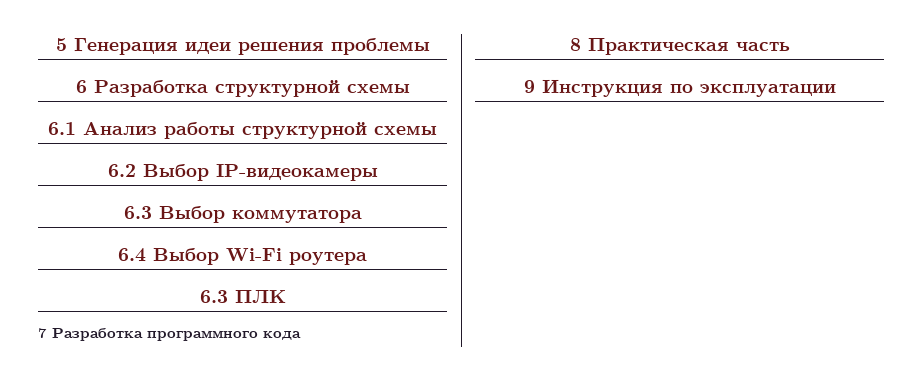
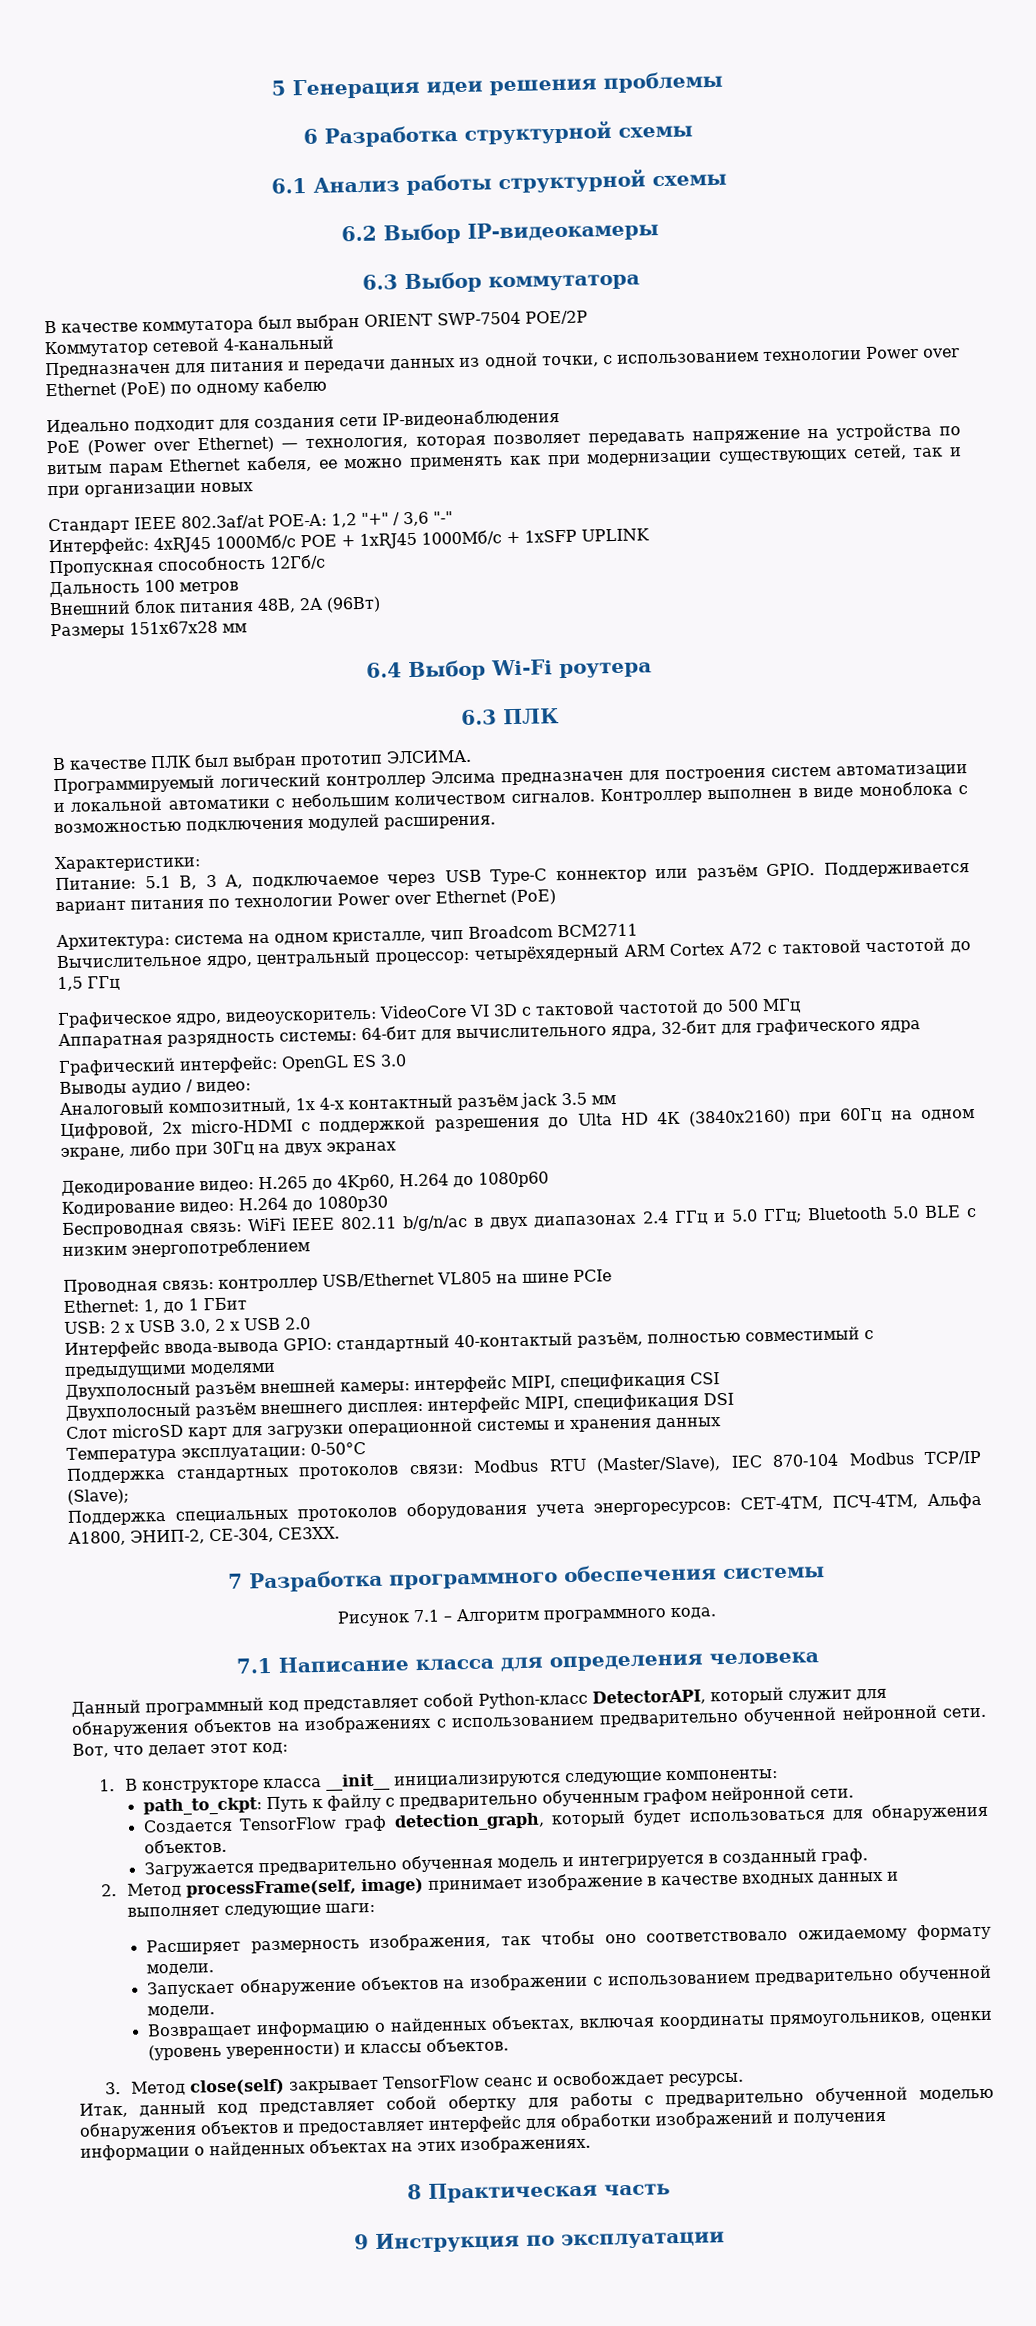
(362, 216) none -> [44,310,588,335] [44,335,334,358] [45,345,961,379] [45,377,327,398] [46,409,560,435] [46,422,962,456] [47,444,963,476] [47,482,253,499] [48,511,453,535] [48,528,650,556] [49,554,326,577] [49,579,239,598] [49,596,381,616] [50,620,247,640] // В качестве коммутатора был выбран ORIENT SWP-7504 POE/2P // Коммутатор сетевой 4-канальный // Предназначен для питания и передачи данных из одной точки, с использованием технологии Power over Ethernet (PoE) по одному кабелю // Идеально подходит для создания сети IP-видеонаблюдения // PoE (Power over Ethernet) — технология, которая позволяет передавать напряжение на устройства по витым парам Ethernet кабеля, ее можно применять как при модернизации существующих сетей, так и при организации новых // Стандарт IEEE 802.3af/at POE-A: 1,2 "+" / 3,6 "-" // Интерфейс: 4xRJ45 1000Мб/с POE + 1xRJ45 1000Mб/с + 1xSFP UPLINK // Пропускная способность 12Гб/с // Дальность 100 метров // Внешний блок питания 48В, 2А (96Вт) // Размеры 151x67x28 мм
[38,328,301,341] 7 Разработка программного кода -> [52,749,472,771] [53,764,968,795] [53,781,968,813] [54,813,496,834] [54,854,201,873] [55,860,970,891] [55,889,556,915] [56,923,638,951] [56,937,972,969] [57,975,120,992] [57,998,801,1029] [58,1017,921,1050] [58,1054,407,1077] [59,1079,251,1097] [59,1092,616,1116] [60,1107,976,1140] [60,1141,396,1161] [61,1171,549,1197] [61,1195,388,1218] [62,1205,977,1238] [62,1238,310,1258] [63,1269,612,1295] [63,1297,247,1314] [64,1317,311,1334] [64,1326,874,1358] [64,1362,276,1379] [65,1372,720,1400] [65,1392,734,1421] [66,1417,721,1440] [66,1442,366,1463] [66,1450,982,1484] [67,1488,129,1505] [67,1492,982,1526] [68,1526,340,1546] [228,1563,825,1593] [337,1607,717,1627] [236,1651,819,1674] [71,1686,887,1717] [71,1704,988,1738] [72,1742,288,1758] [99,1768,779,1794] [142,1785,854,1816] [142,1802,989,1835] [143,1838,227,1854] [143,1848,868,1878] [101,1871,900,1898] [127,1902,376,1918] [145,1923,992,1956] [145,1963,214,1976] [146,1964,992,1998] [146,2005,215,2018] [146,2010,993,2040] [147,2037,509,2061] [105,2070,745,2096] [79,2086,994,2118] [79,2110,887,2140] [80,2134,591,2161] В качестве ПЛК был выбран прототип ЭЛСИМА. // Программируемый логический контроллер Элсима предназначен для построения систем автоматизации и локальной автоматики с небольшим количеством сигналов. Контроллер выполнен в виде моноблока с возможностью подключения модулей расширения. // Характеристики: // Питание: 5.1 В, 3 А, подключаемое через USB Type-C коннектор или разъём GPIO. Поддерживается вариант питания по технологии Power over Ethernet (PoE) // Архитектура: система на одном кристалле, чип Broadcom BCM2711 // Вычислительное ядро, центральный процессор: четырёхядерный ARM Cortex A72 с тактовой частотой до 1,5 ГГц // Графическое ядро, видеоускоритель: VideoCore VI 3D с тактовой частотой до 500 МГц // Аппаратная разрядность системы: 64-бит для вычислительного ядра, 32-бит для графического ядра // Графический интерфейс: OpenGL ES 3.0 // Выводы аудио / видео: // Аналоговый композитный, 1х 4-х контактный разъём jack 3.5 мм // Цифровой, 2х micro-HDMI с поддержкой разрешения до Ulta HD 4К (3840x2160) при 60Гц на одном экране, либо при 30Гц на двух экранах // Декодирование видео: H.265 до 4Kp60, H.264 до 1080p60 // Кодирование видео: H.264 до 1080p30 // Беспроводная связь: WiFi IEEE 802.11 b/g/n/ac в двух диапазонах 2.4 ГГц и 5.0 ГГц; Bluetooth 5.0 BLE с низким энергопотреблением // Проводная связь: контроллер USB/Ethernet VL805 на шине PCIe // Ethernet: 1, до 1 ГБит // USB: 2 х USB 3.0, 2 x USB 2.0 // Интерфейс ввода-вывода GPIO: стандартный 40-контактый разъём, полностью совместимый с предыдущими моделями // Двухполосный разъём внешней камеры: интерфейс MIPI, спецификация CSI // Двухполосный разъём внешнего дисплея: интерфейс MIPI, спецификация DSI // Слот microSD карт для загрузки операционной системы и хранения данных // Температура эксплуатации: 0-50°С // Поддержка стандартных протоколов связи: Modbus RTU (Master/Slave), IEC 870-104 Modbus TCP/IP (Slave); // Поддержка специальных протоколов оборудования учета энергоресурсов: СЕТ-4ТМ, ПСЧ-4ТМ, Альфа А1800, ЭНИП-2, CE-304, CE3XX. // 7 Разработка программного обеспечения системы // Рисунок 7.1 – Алгоритм программного кода. // 7.1 Написание класса для определения человека // Данный программный код представляет собой Python-класс DetectorAPI, который служит для обнаружения объектов на изображениях с использованием предварительно обученной нейронной сети. Вот, что делает этот код: // 1. В конструкторе класса __init__ инициализируются следующие компоненты: // path_to_ckpt: Путь к файлу с предварительно обученным графом нейронной сети. // Создается TensorFlow граф detection_graph, который будет использоваться для обнаружения объектов. // Загружается предварительно обученная модель и интегрируется в созданный граф. // 2. Метод processFrame(self, image) принимает изображение в качестве входных данных и выполняет следующие шаги: // Расширяет размерность изображения, так чтобы оно соответствовало ожидаемому формату модели. // Запускает обнаружение объектов на изображении с использованием предварительно обученной модели. // Возвращает информацию о найденных объектах, включая координаты прямоугольников, оценки (уровень уверенности) и классы объектов. // 3. Метод close(self) закрывает TensorFlow сеанс и освобождает ресурсы. // Итак, данный код представляет собой обертку для работы с предварительно обученной моделью обнаружения объектов и предоставляет интерфейс для обработки изображений и получения информации о найденных объектах на этих изображениях.

